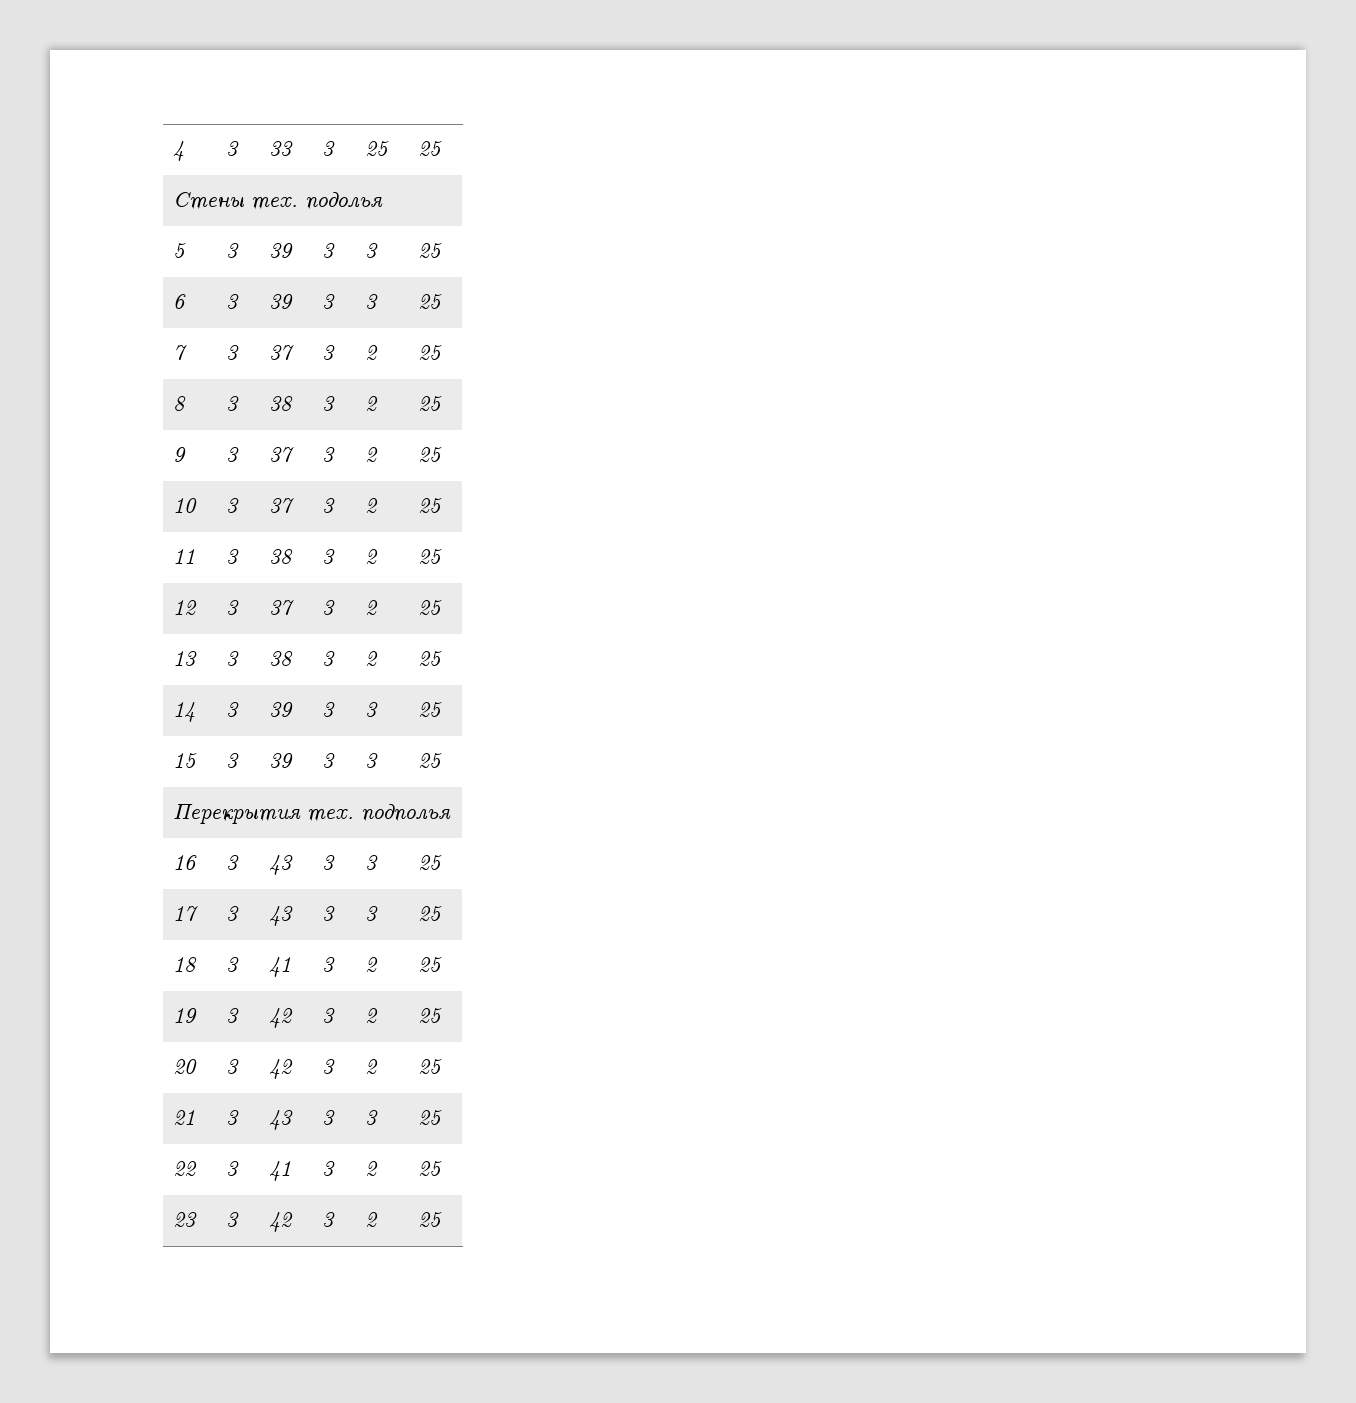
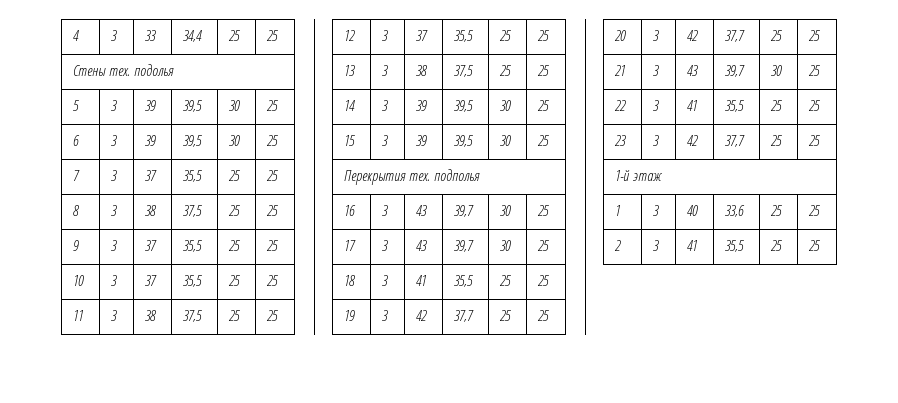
[321,141,335,156] 3 -> [182,30,202,42] 34,4
[321,243,335,258] [364,243,378,258] 3 | 3 -> [182,100,202,112] [228,100,240,111] 39,5 | 30
[321,294,335,309] [364,294,378,309] 3 | 3 -> [182,135,202,147] [228,135,240,146] 39,5 | 30
[321,345,335,360] [364,345,378,360] 3 | 2 -> [182,170,202,182] [227,170,240,181] 35,5 | 25
[321,396,335,411] [364,396,378,411] 3 | 2 -> [182,205,202,217] [227,205,240,216] 37,5 | 25
[321,447,335,462] [364,447,378,462] 3 | 2 -> [182,240,202,252] [227,240,240,251] 35,5 | 25
[321,498,335,513] [364,498,378,513] 3 | 2 -> [182,275,202,287] [227,275,240,286] 35,5 | 25
[321,549,335,564] [364,549,378,564] 3 | 2 -> [182,310,202,322] [227,310,240,321] 37,5 | 25
[321,600,335,615] [364,600,378,615] 3 | 2 -> [453,30,473,42] [498,30,511,41] 35,5 | 25
[321,651,335,666] [364,651,378,666] 3 | 2 -> [453,65,473,77] [498,65,511,76] 37,5 | 25
[321,702,335,717] [364,702,378,717] 3 | 3 -> [453,100,473,112] [499,100,511,111] 39,5 | 30
[321,753,335,768] [364,753,378,768] 3 | 3 -> [453,135,473,147] [499,135,511,146] 39,5 | 30
[321,855,335,870] [364,855,378,870] 3 | 3 -> [453,205,474,217] [499,205,511,216] 39,7 | 30
[321,906,335,921] [364,906,378,921] 3 | 3 -> [453,240,474,252] [499,240,511,251] 39,7 | 30
[321,957,335,972] [364,957,378,972] 3 | 2 -> [453,275,473,287] [498,275,511,286] 35,5 | 25
[321,1008,335,1023] [364,1008,378,1023] 3 | 2 -> [453,310,474,322] [498,310,511,321] 37,7 | 25
[321,1059,335,1074] [364,1059,378,1074] 3 | 2 -> [724,30,745,42] [769,30,782,41] 37,7 | 25
[321,1110,335,1125] [364,1110,378,1125] 3 | 3 -> [724,65,745,77] [770,65,782,76] 39,7 | 30
[321,1161,335,1176] [364,1161,378,1176] 3 | 2 -> [724,100,744,112] [769,100,782,111] 35,5 | 25
[321,1212,335,1227] [364,1212,378,1227] [417,1212,442,1227] 3 | 2 | 25 -> [724,135,745,147] [769,135,782,146] [807,135,820,146] [614,170,663,181] [614,205,621,216] [652,205,659,216] [686,205,698,216] [724,205,745,217] [769,205,782,216] [807,205,820,216] [613,240,621,251] [652,240,659,251] [686,240,698,251] [724,240,744,252] [769,240,782,251] [807,240,820,251] 37,7 | 25 | 25 // 1-й этаж // 1 | 3 | 40 | 33,6 | 25 | 25 // 2 | 3 | 41 | 35,5 | 25 | 25

